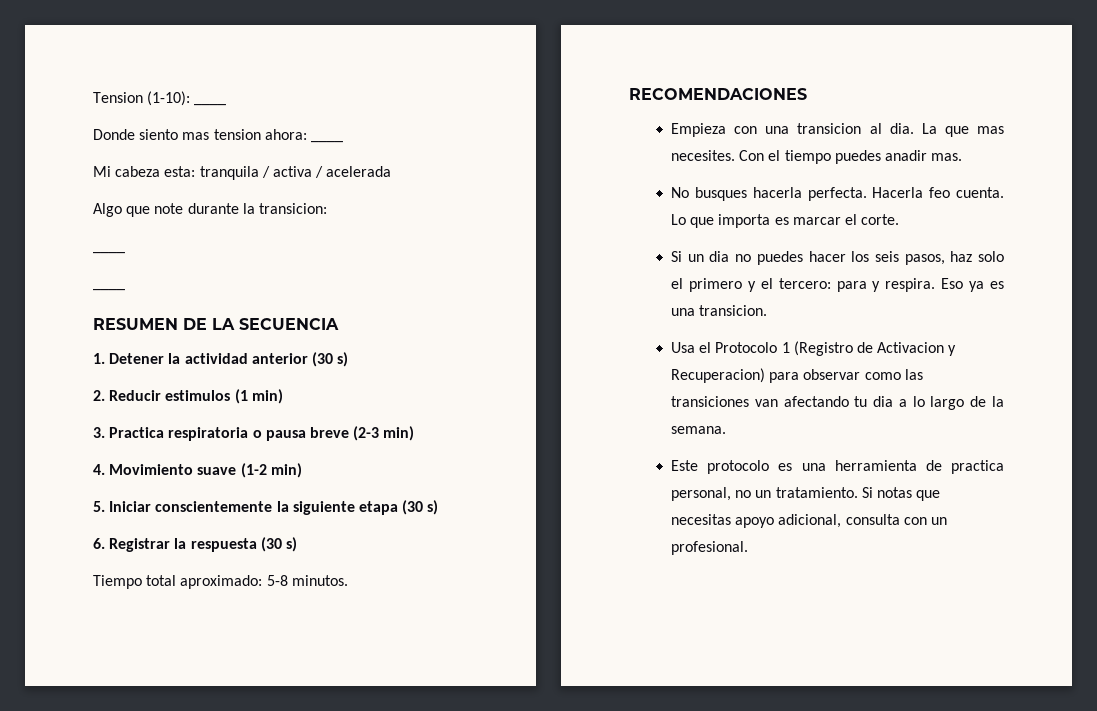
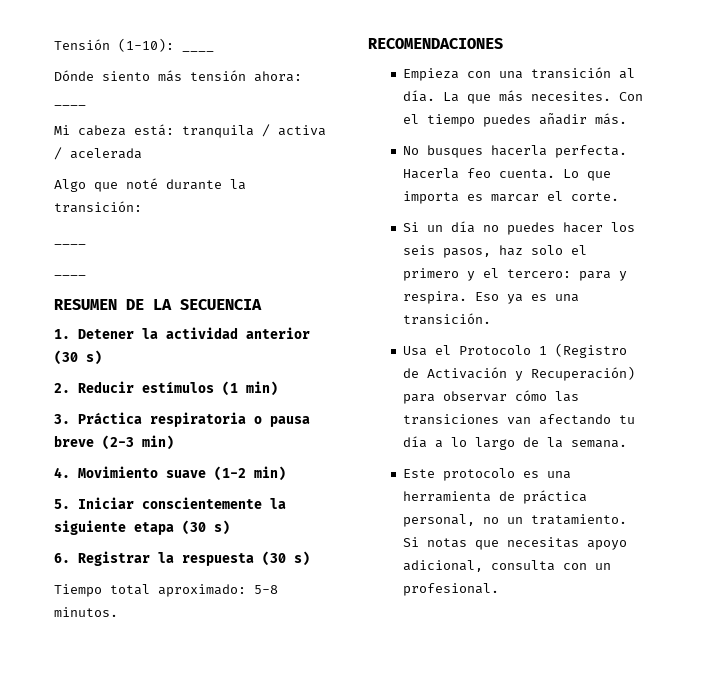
[93,92,143,103] Tension -> [54,39,110,50] Tensión
[93,129,261,140] Donde siento mas tension -> [54,70,246,82] Dónde siento más tensión
[164,166,196,177] esta: -> [134,124,174,136] está:
[154,203,184,214] note -> [126,178,158,189] noté
[258,203,327,214] transicion: -> [54,201,142,213] transición:
[165,390,231,401] estimulos -> [142,381,214,393] estímulos
[109,427,165,438] Practica -> [78,412,142,424] Práctica
[797,123,914,134] transicion al dia. -> [530,67,635,79] [402,90,435,102] transición al día.
[977,126,1004,134] mas -> [498,90,523,102] más
[885,150,963,161] anadir mas. -> [538,113,627,125] añadir más.
[709,251,730,262] dia -> [450,221,475,233] día
[699,305,768,316] transicion. -> [402,313,491,325] transición.
[877,342,957,356] [671,368,766,383] Activacion y Recuperacion) -> [426,366,635,381] Activación y Recuperación)
[864,372,901,380] como -> [514,390,547,401] cómo
[873,396,894,407] dia -> [402,436,427,448] día
[951,460,1004,474] practica -> [522,490,587,504] práctica

